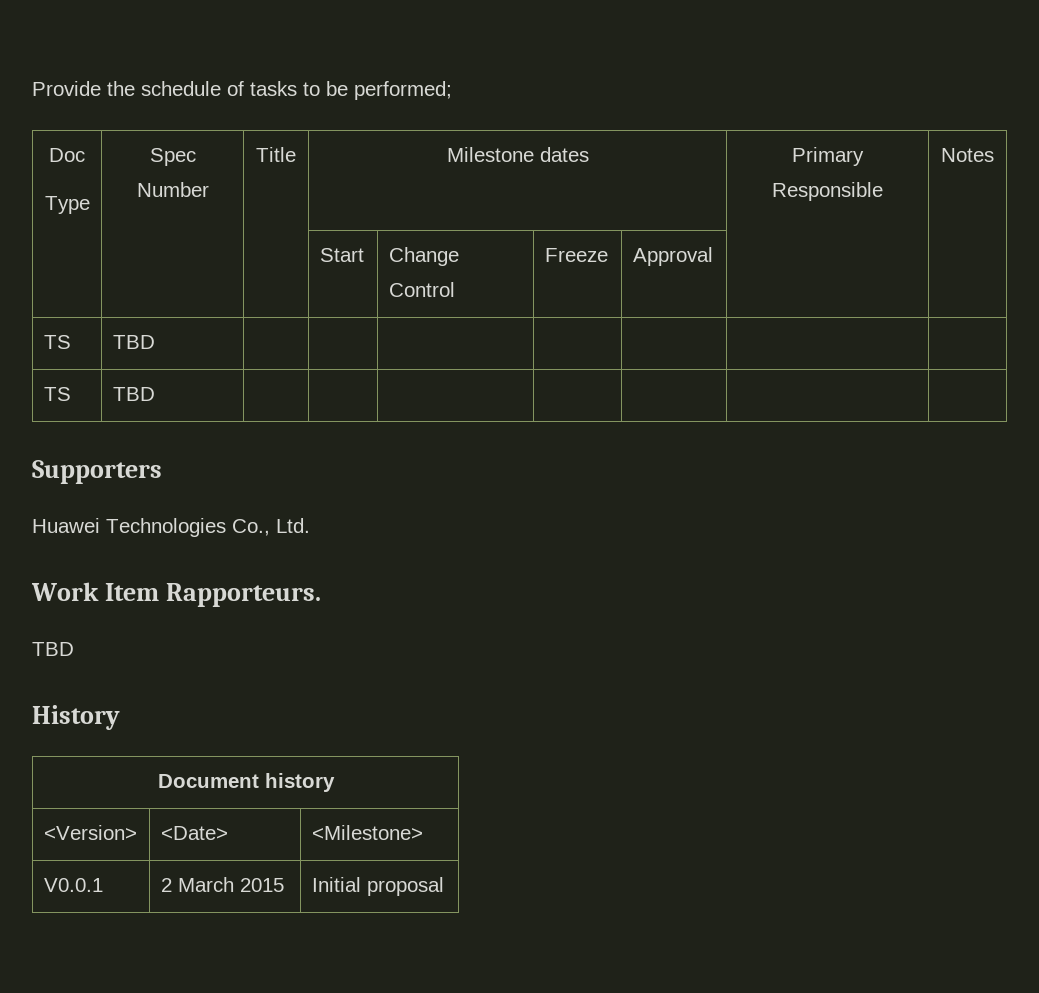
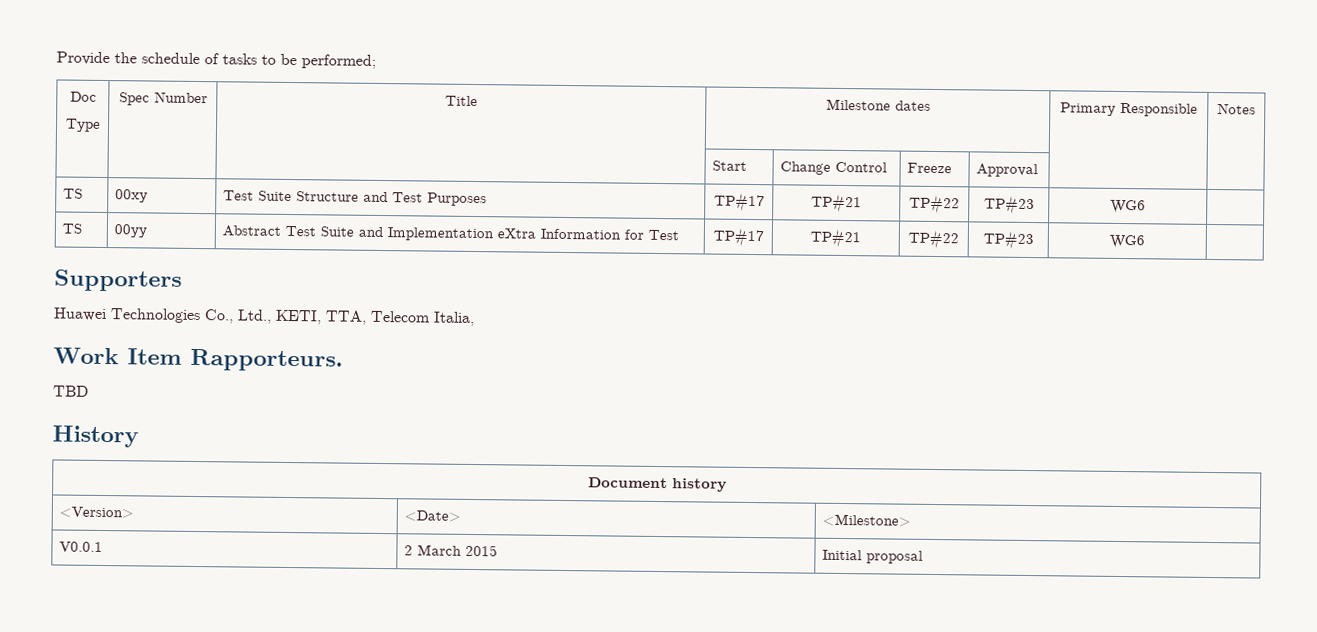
[112,335,155,349] [43,387,71,401] [112,387,155,401] TBD | | | | | | | // TS | TBD | | | | | | -> [114,189,148,203] [222,190,487,207] [713,192,765,213] [811,193,862,214] [909,194,960,215] [983,195,1035,216] [1110,199,1146,214] [61,223,82,234] [113,224,147,238] [221,225,679,242] [712,227,764,248] [810,228,861,249] [908,229,959,250] [982,230,1034,251] [1109,234,1145,249] 00xy | Test Suite Structure and Test Purposes | TP#17 | TP#21 | TP#22 | TP#23 | WG6 | // TS | 00yy | Abstract Test Suite and Implementation eXtra Information for Test | TP#17 | TP#21 | TP#22 | TP#23 | WG6
[276,518,310,533] Ltd. -> [237,309,475,327] Ltd., KETI, TTA, Telecom Italia,

